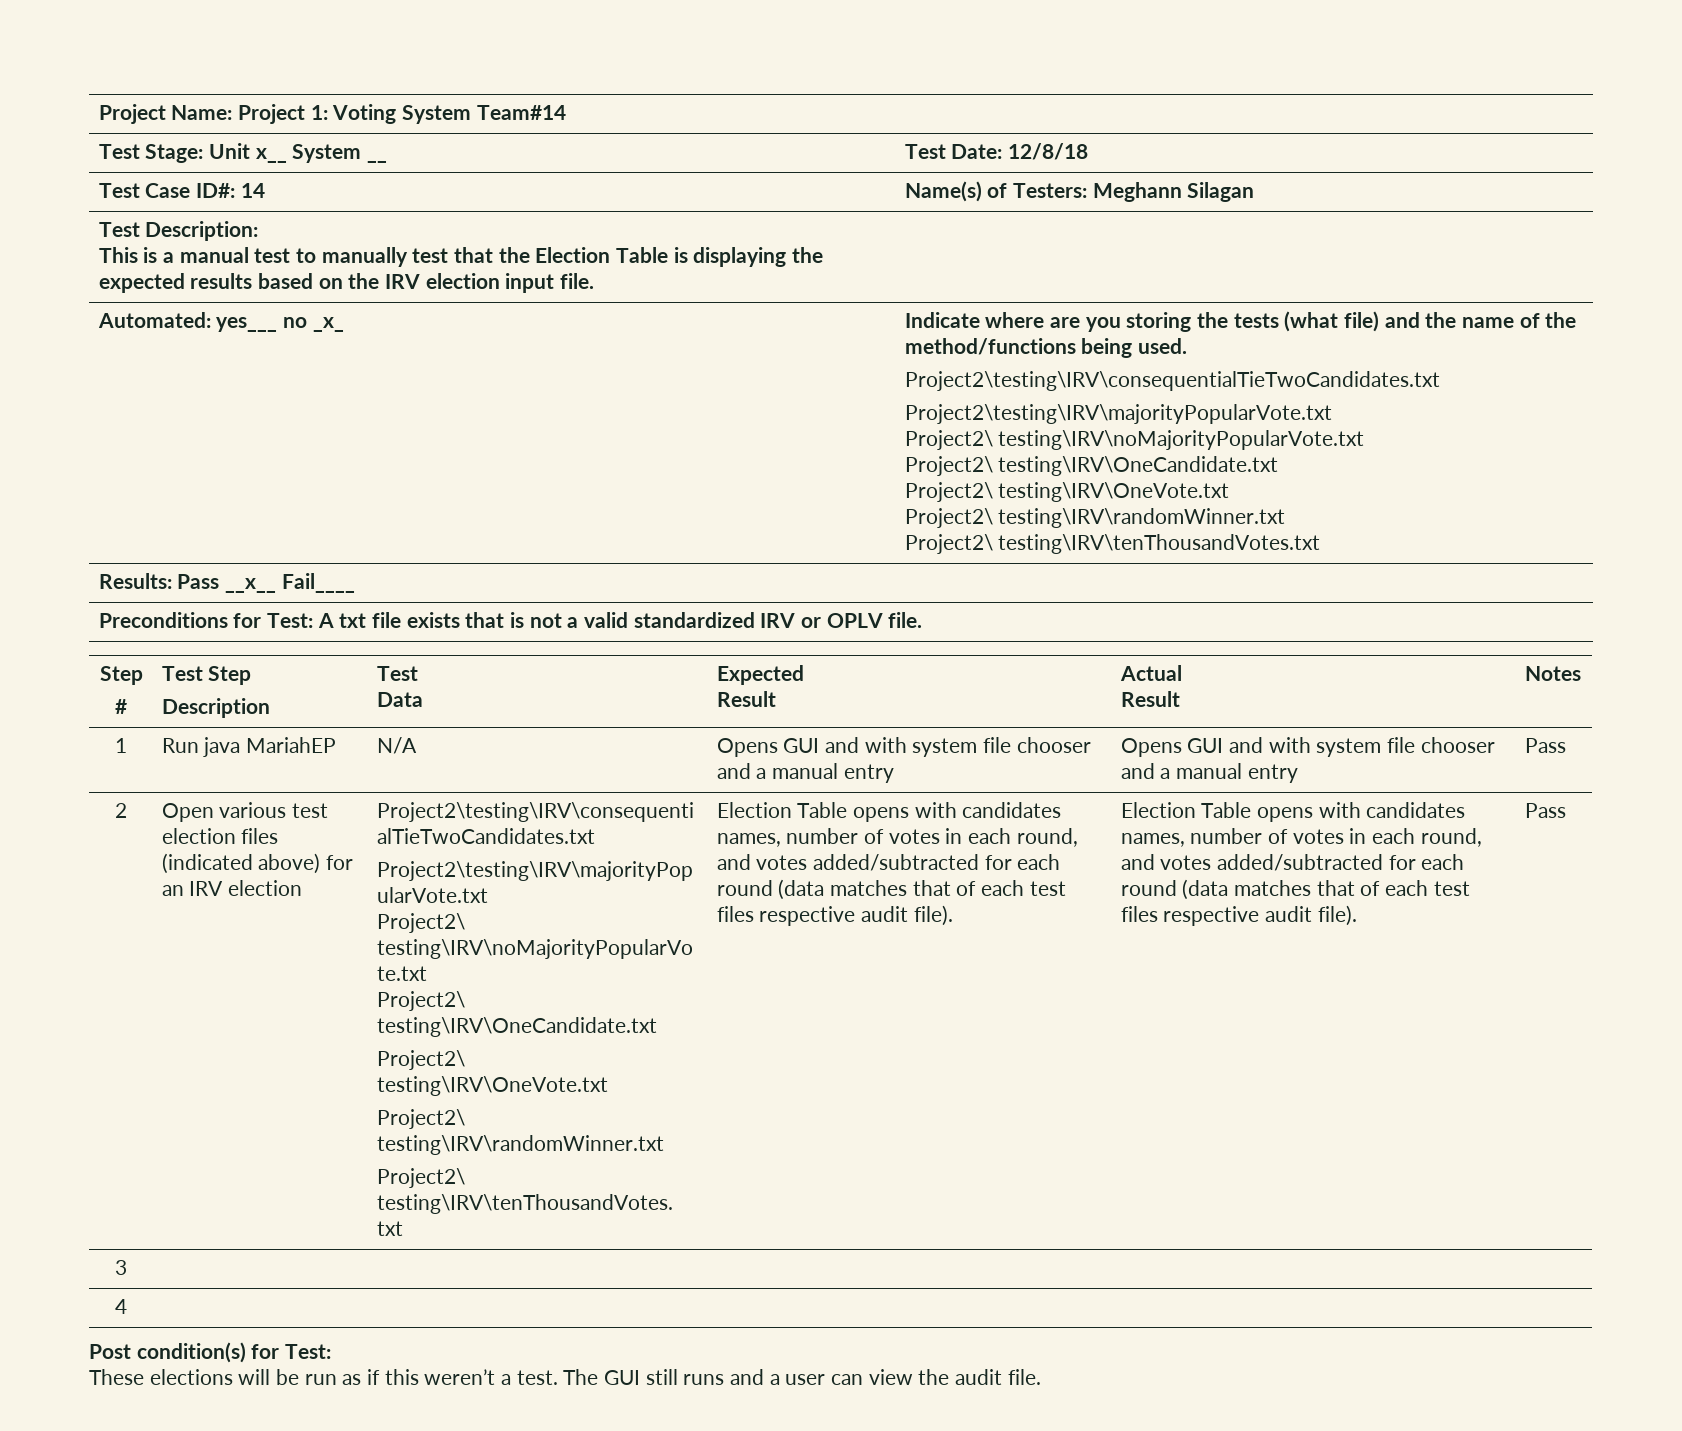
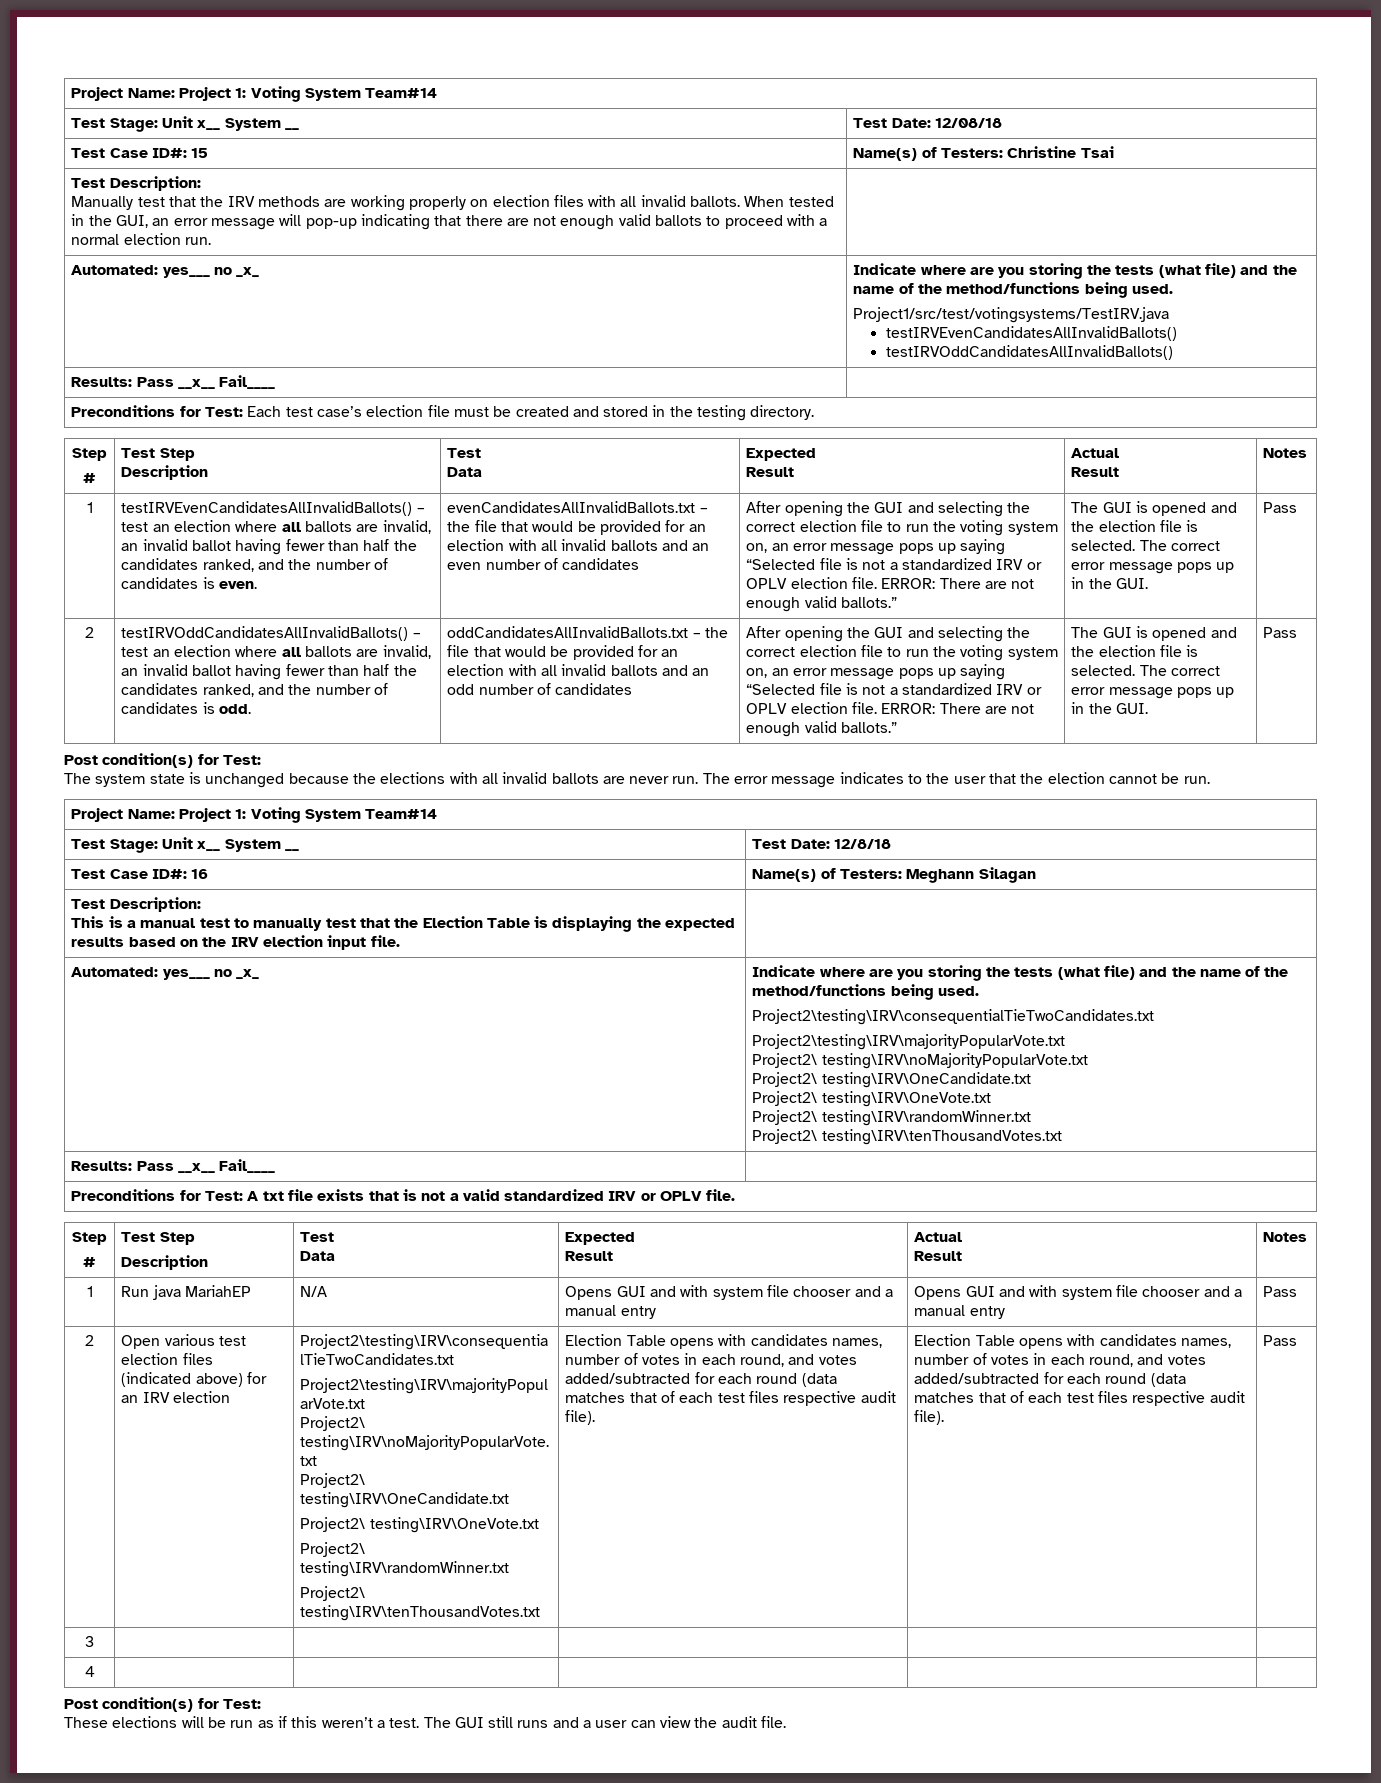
[98,104,566,124] Project Name: Project 1: Voting System Team#14 -> [71,86,438,102] [71,116,299,132] [853,118,1002,128] [71,148,209,158] [853,146,1114,161] [71,176,201,191] [71,195,834,211] [71,214,828,230] [71,233,211,245] [71,265,260,278] [853,263,1297,279] [853,282,1173,298] [853,307,1170,323] [885,326,1177,341] [885,345,1173,360] [71,375,276,389] [71,405,815,421] [72,448,107,461] [83,473,96,483] [121,448,195,461] [121,465,209,480] [447,448,482,458] [447,467,483,477] [746,448,817,461] [746,467,795,477] [1071,448,1120,458] [1071,467,1120,477] [1263,448,1308,458] [86,502,93,513] [121,501,425,516] [121,520,431,534] [121,539,417,555] [121,558,388,572] [121,577,257,589] [447,501,708,513] [447,520,706,535] [447,539,710,551] [447,558,640,570] [746,501,1031,517] [746,520,1058,536] [746,539,1006,555] [746,558,1042,570] [746,577,1035,589] [746,596,897,612] [1071,501,1237,516] [1071,520,1199,532] [1071,540,1220,551] [1071,562,1235,574] [1071,577,1148,589] [1263,502,1298,513] [85,627,94,638] [121,626,421,641] [121,645,431,659] [121,664,417,680] [121,683,388,697] [121,702,251,714] [447,626,728,638] [447,645,679,660] [447,664,710,676] [447,683,633,695] [746,626,1031,642] [746,645,1058,661] [746,664,1006,680] [746,683,1042,695] [746,702,1035,714] [746,721,897,737] [1071,626,1237,641] [1071,645,1199,657] [1071,665,1220,676] [1071,687,1235,699] [1071,702,1148,714] [1263,627,1298,638] [64,753,261,768] [64,772,1210,788] [71,807,438,823] Project Name: Project 1: Voting System Team#14 // Test Stage: Unit x__ System __ | Test Date: 12/08/18 // Test Case ID#: 15 | Name(s) of Testers: Christine Tsai // Test Description: // Manually test that the IRV methods are working properly on election files with all invalid ballots. When tested in the GUI, an error message will pop-up indicating that there are not enough valid ballots to proceed with a normal election run. | // Automated: yes___ no _x_ | Indicate where are you storing the tests (what file) and the name of the method/functions being used. // Project1/src/test/votingsystems/TestIRV.java // testIRVEvenCandidatesAllInvalidBallots() // testIRVOddCandidatesAllInvalidBallots() // Results: Pass __x__ Fail____ | // Preconditions for Test: Each test case’s election file must be created and stored in the testing directory. // Step // # | Test Step // Description | Test // Data | Expected // Result | Actual // Result | Notes // 1 | testIRVEvenCandidatesAllInvalidBallots() – test an election where all ballots are invalid, an invalid ballot having fewer than half the candidates ranked, and the number of candidates is even. | evenCandidatesAllInvalidBallots.txt – the file that would be provided for an election with all invalid ballots and an even number of candidates | After opening the GUI and selecting the correct election file to run the voting system on, an error message pops up saying “Selected file is not a standardized IRV or OPLV election file. ERROR: There are not enough valid ballots.” | The GUI is opened and the election file is selected. The correct error message pops up in the GUI. | Pass // 2 | testIRVOddCandidatesAllInvalidBallots() – test an election where all ballots are invalid, an invalid ballot having fewer than half the candidates ranked, and the number of candidates is odd. | oddCandidatesAllInvalidBallots.txt – the file that would be provided for an election with all invalid ballots and an odd number of candidates | After opening the GUI and selecting the correct election file to run the voting system on, an error message pops up saying “Selected file is not a standardized IRV or OPLV election file. ERROR: There are not enough valid ballots.” | The GUI is opened and the election file is selected. The correct error message pops up in the GUI. | Pass // Post condition(s) for Test: // The system state is unchanged because the elections with all invalid ballots are never run. The error message indicates to the user that the election cannot be run. // Project Name: Project 1: Voting System Team#14
[240,183,265,198] 14 -> [191,869,209,879] 16

